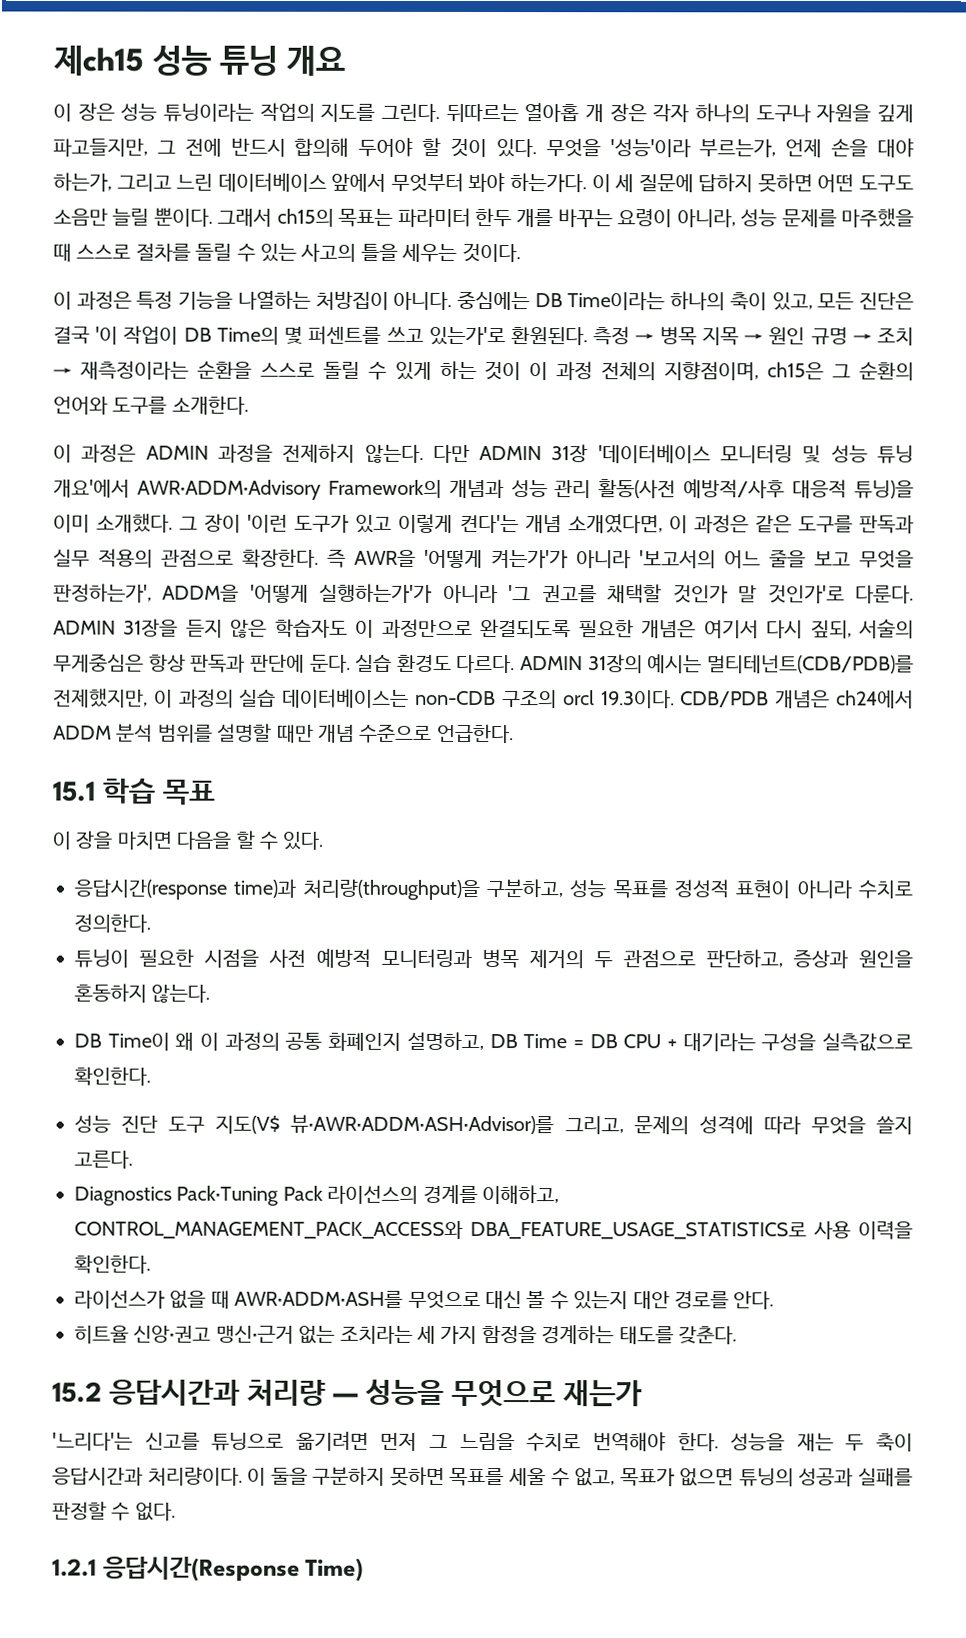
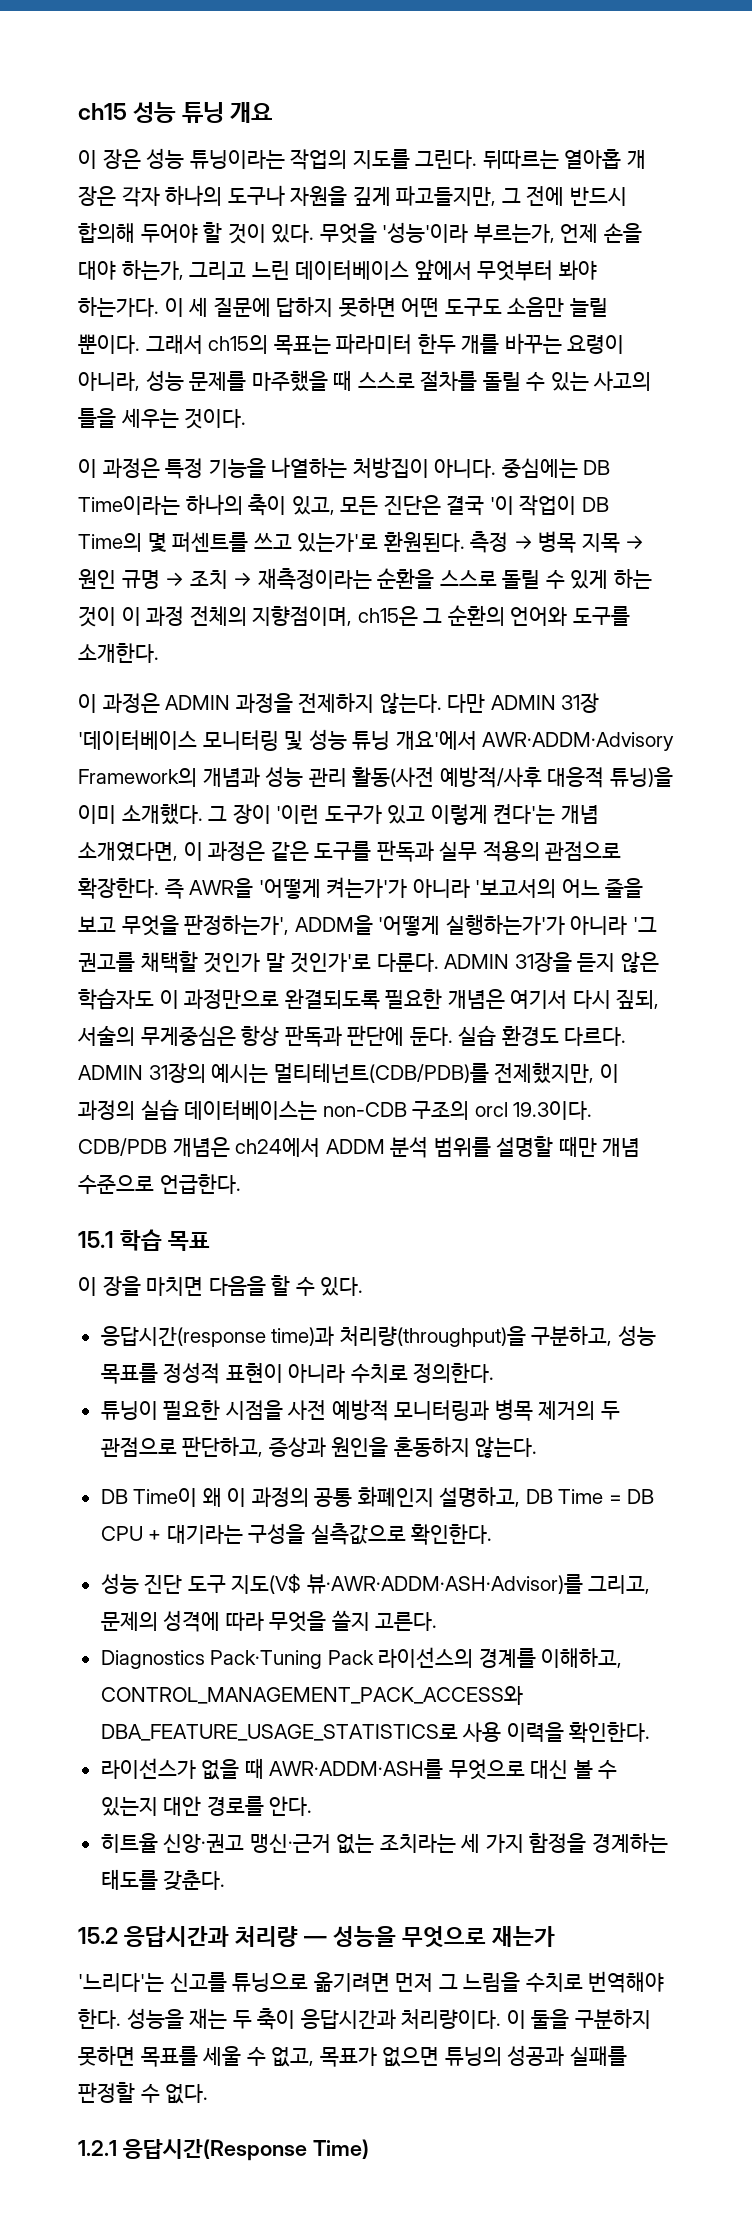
[53,45,144,76] 제ch15 -> [78,103,127,120] ch15

